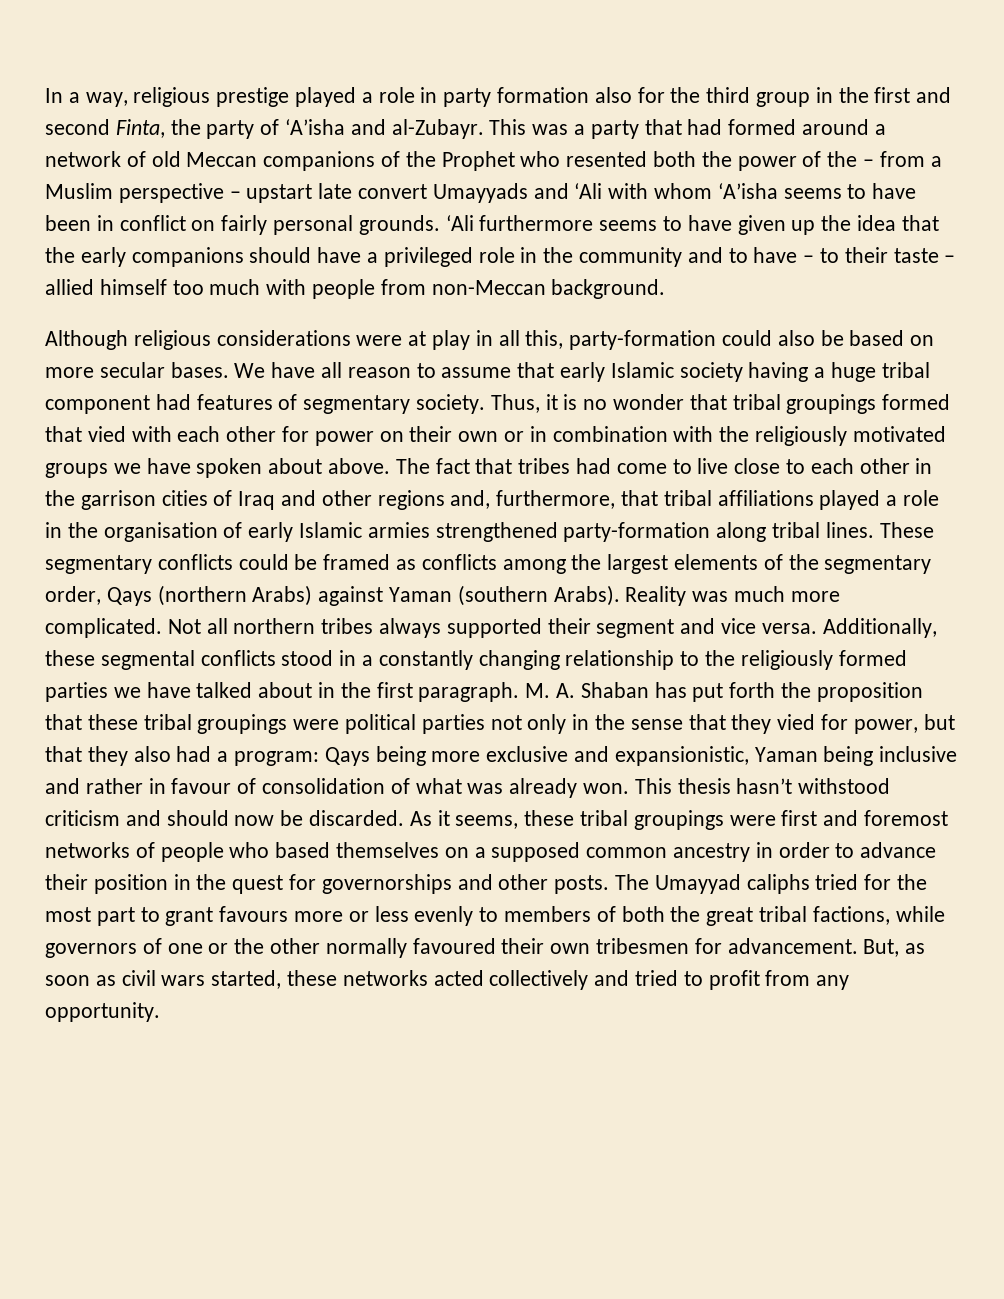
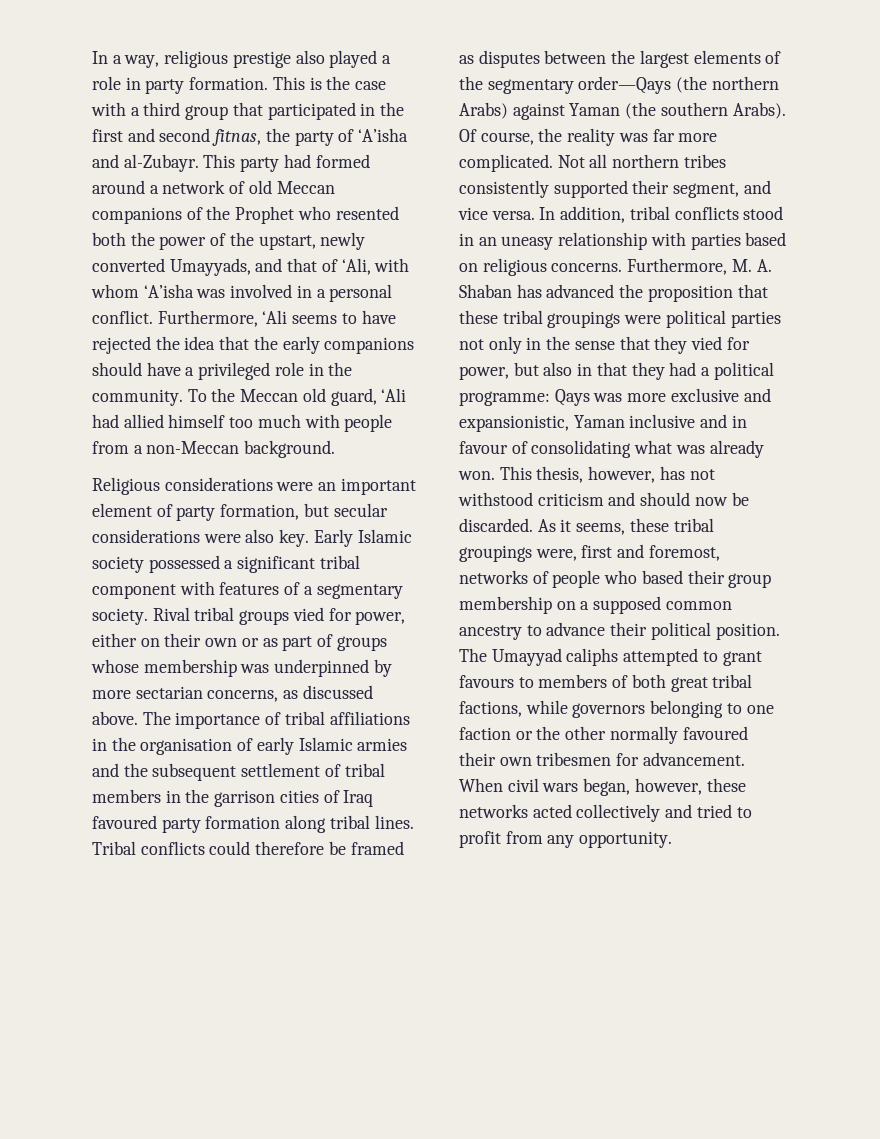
(290, 97) none -> [295,50,325,64] also
[497,87,811,107] formation also for the third group -> [189,76,387,90] [91,102,356,120] formation. This is the case with a third group that participated
[115,119,165,138] Finta, -> [212,129,262,146] fitnas,
[532,119,682,139] was a party that -> [240,157,280,172] party
[863,151,942,167] [45,183,917,203] [45,215,816,235] – from a Muslim perspective – upstart late convert Umayyads and ‘Ali with whom ‘A’isha seems to have been in conflict on fairly personal grounds. ‘Ali furthermore seems to have given up -> [258,232,366,250] [92,258,410,276] [91,284,393,302] [92,310,396,327] [92,336,151,354] upstart, newly converted Umayyads, and that of ‘Ali, with whom ‘A’isha was involved in a personal conflict. Furthermore, ‘Ali seems to have rejected
[579,247,956,267] community and to have – to their taste – -> [92,388,407,406] [92,414,119,428] community. To the Meccan old guard, ‘Ali had
(426, 287) none -> [133,445,143,454] a
[45,330,935,350] [45,362,877,382] Although religious considerations were at play in all this, party-formation could also be based on more secular bases. We have all reason to assume that early Islamic society having a huge -> [92,477,416,495] [92,503,388,521] [92,529,412,547] [92,555,316,573] Religious considerations were an important element of party formation, but secular considerations were also key. Early Islamic society possessed a significant
[155,394,191,410] had -> [179,581,215,595] with
(298, 402) none -> [303,586,313,595] a
[490,394,951,414] [45,426,946,446] [45,458,933,478] [45,490,940,510] Thus, it is no wonder that tribal groupings formed that vied with each other for power on their own or in combination with the religiously motivated groups we have spoken about above. The fact that tribes had come to live close to each other in the garrison cities of Iraq and other regions and, furthermore, that tribal affiliations played a role -> [152,607,406,625] [92,633,387,651] [91,659,392,677] [92,685,373,702] [92,711,410,729] Rival tribal groups vied for power, either on their own or as part of groups whose membership was underpinned by more sectarian concerns, as discussed above. The importance of tribal affiliations
[435,522,711,542] strengthened party-formation -> [92,763,385,781] [92,789,374,807] [92,815,281,833] and the subsequent settlement of tribal members in the garrison cities of Iraq favoured party formation
[879,522,934,538] [45,555,152,574] These segmentary -> [92,841,136,855] Tribal
(289, 562) none -> [255,841,325,855] therefore
[421,554,566,574] conflicts among -> [478,50,607,68] disputes between
[45,585,786,606] order, Qays (northern Arabs) against Yaman (southern Arabs). Reality was much -> [578,76,779,94] [459,102,786,120] [459,128,675,146] order—Qays (the northern Arabs) against Yaman (the southern Arabs). Of course, the reality was far
[379,618,442,638] always -> [459,180,549,198] consistently
[596,619,675,638] segment -> [673,183,740,198] segment,
[822,618,937,638] [45,650,907,670] [45,682,520,702] Additionally, these segmental conflicts stood in a constantly changing relationship to the religiously formed parties we have talked about in the first paragraph. -> [539,206,784,223] [459,232,787,250] [459,258,728,276] In addition, tribal conflicts stood in an uneasy relationship with parties based on religious concerns. Furthermore,
[692,682,776,702] put forth -> [546,284,615,298] advanced
[45,746,171,766] that they also -> [543,362,665,380] also in that they
[234,746,426,766] program: Qays being -> [713,362,774,380] [459,389,623,406] political programme: Qays was
[823,746,874,766] being -> (625, 421) none
[85,778,143,794] rather -> (728, 421) none
[262,778,410,794] consolidation of -> [531,440,632,458] consolidating
[677,778,793,794] thesis hasn’t -> [536,466,715,483] thesis, however, has not
[729,810,949,826] were first and foremost -> [535,544,720,561] were, first and foremost,
[336,842,440,858] themselves -> [687,570,772,588] [459,596,552,614] their group membership
[755,842,830,858] in order -> (522, 632) none
[93,874,928,894] [45,906,474,926] position in the quest for governorships and other posts. The Umayyad caliphs tried for the most part to grant favours more or less evenly -> [650,622,780,640] [459,648,762,666] [459,675,514,688] political position. The Umayyad caliphs attempted to grant favours
[670,906,701,922] the -> (666, 681) none
[142,938,203,954] of one -> [650,700,774,718] [459,727,511,740] belonging to one faction
[863,939,926,957] [45,970,282,989] But, as soon as civil wars started, -> [459,778,702,796] When civil wars began, however,

